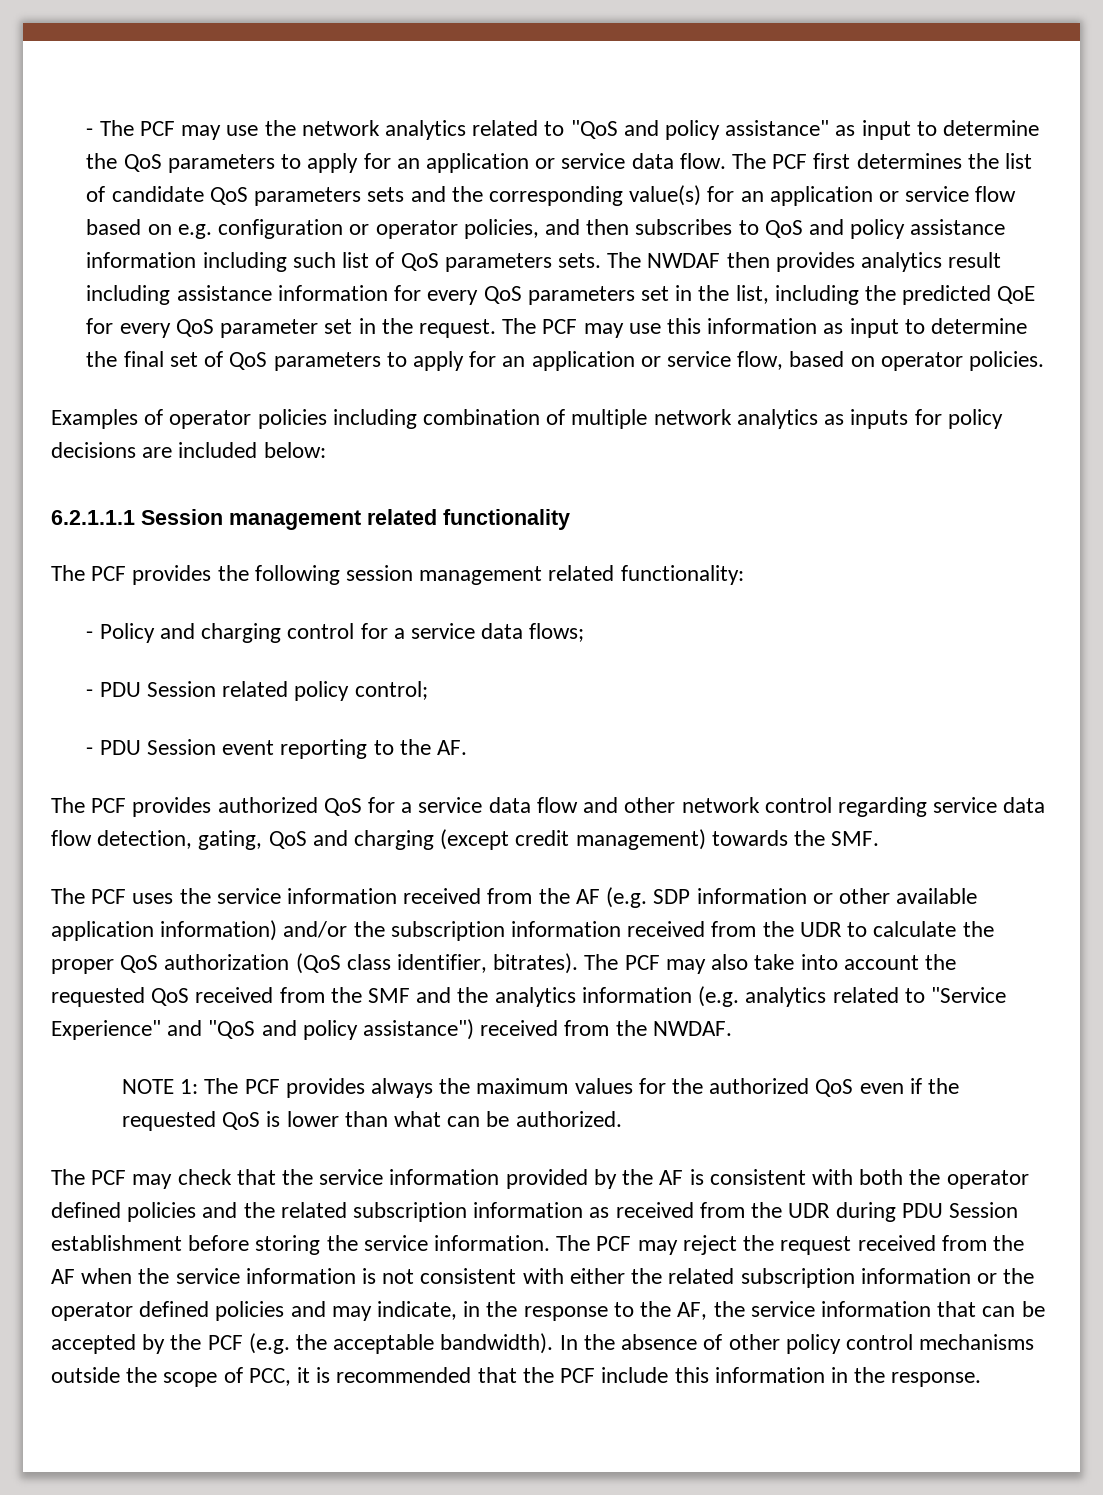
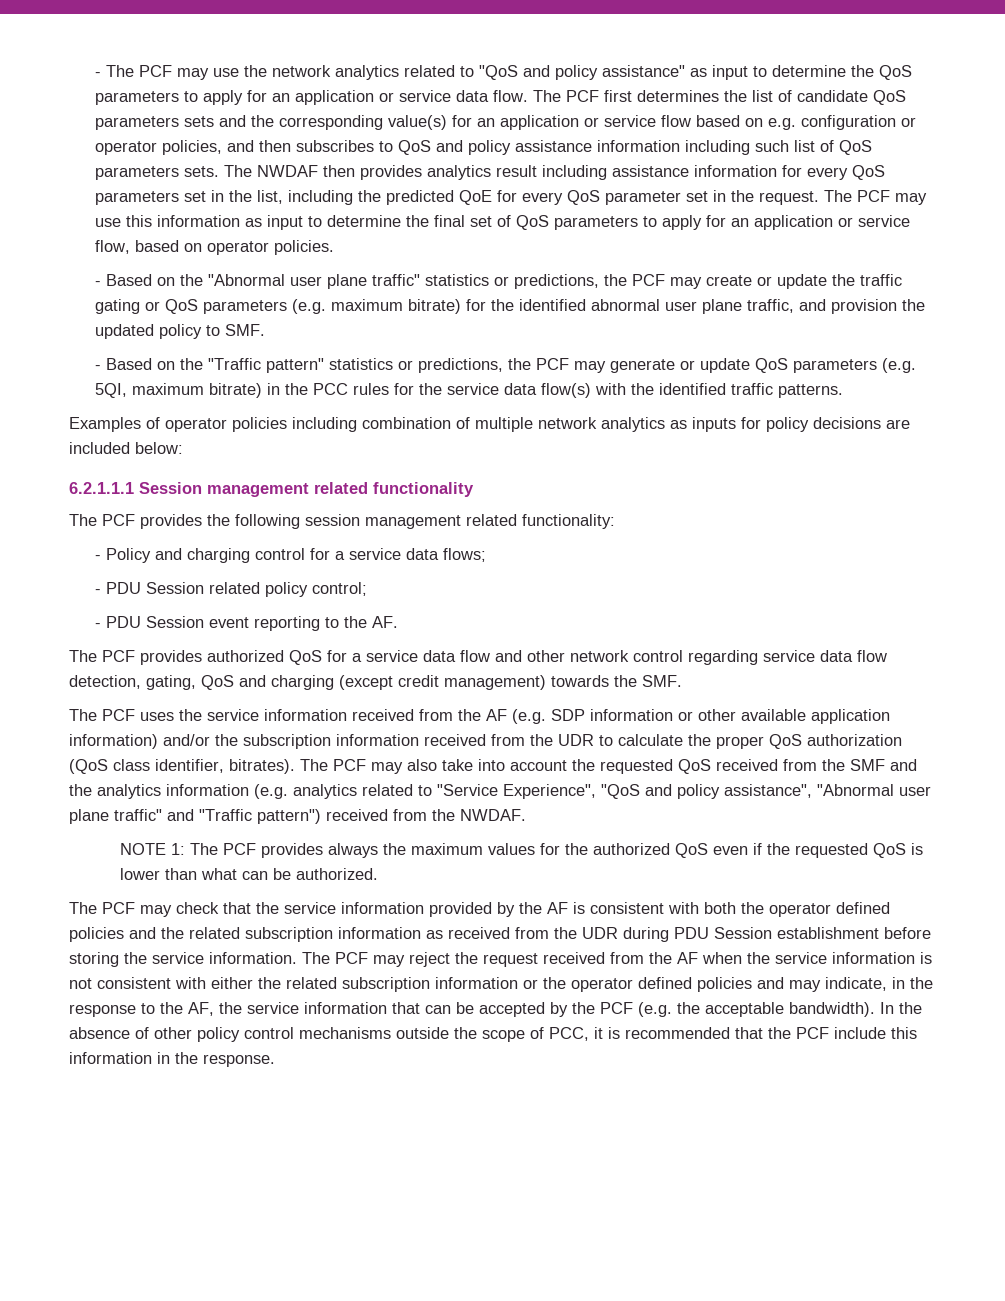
(1045, 361) none -> [94,274,902,289] [94,299,925,314] [94,324,265,339] [94,358,916,373] [94,383,843,398] // - Based on the "Abnormal user plane traffic" statistics or predictions, the PCF may create or update the traffic gating or QoS parameters (e.g. maximum bitrate) for the identified abnormal user plane traffic, and provision the updated policy to SMF. // - Based on the "Traffic pattern" statistics or predictions, the PCF may generate or update QoS parameters (e.g. 5QI, maximum bitrate) in the PCC rules for the service data flow(s) with the identified traffic patterns.
[51,1019,475,1040] Experience" and "QoS and policy assistance") -> [503,784,931,799] [69,809,321,824] Experience", "QoS and policy assistance", "Abnormal user plane traffic" and "Traffic pattern")

